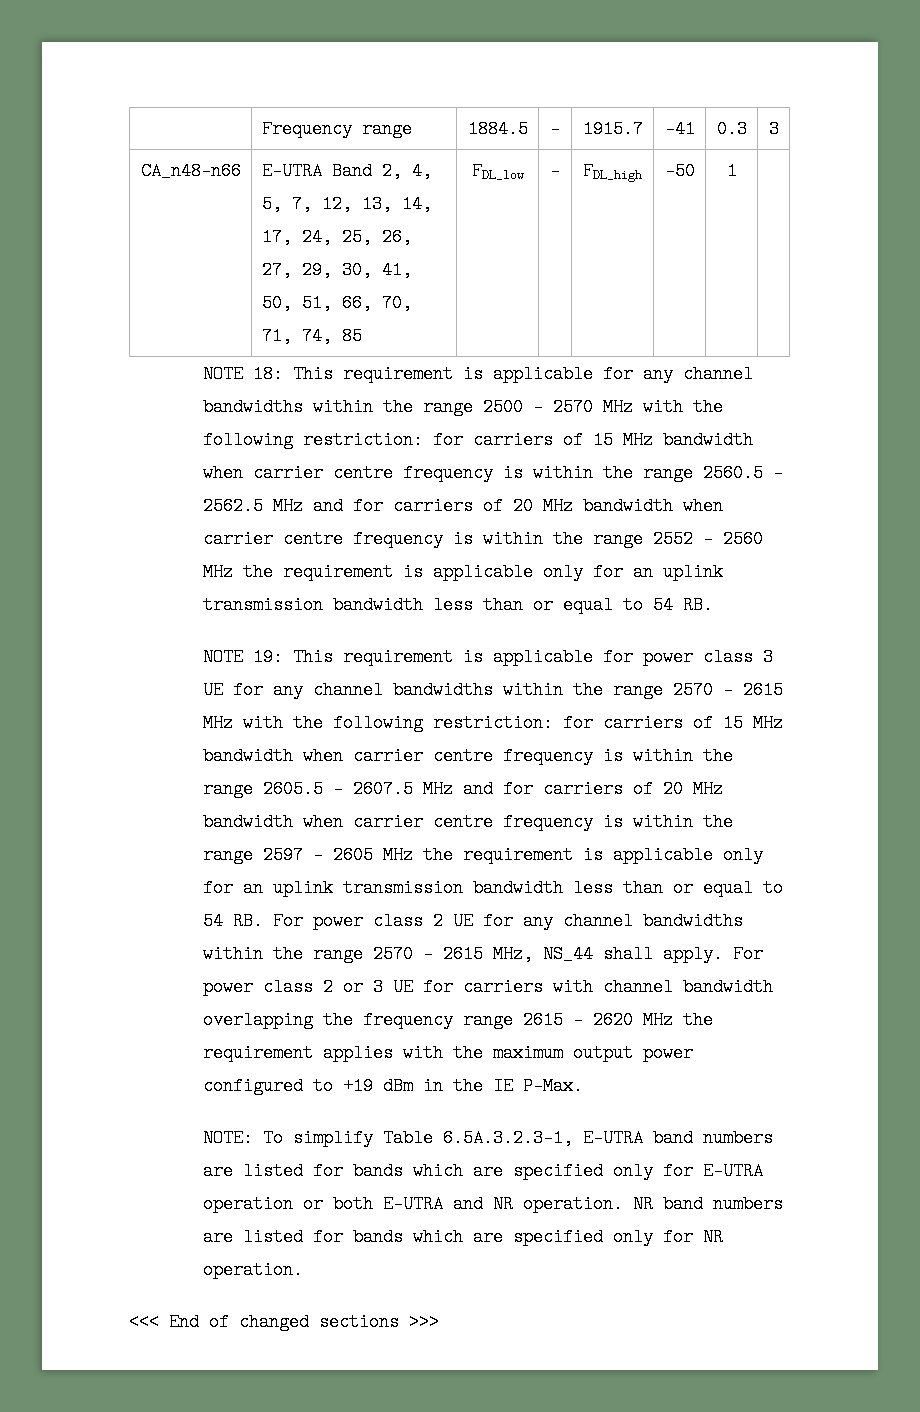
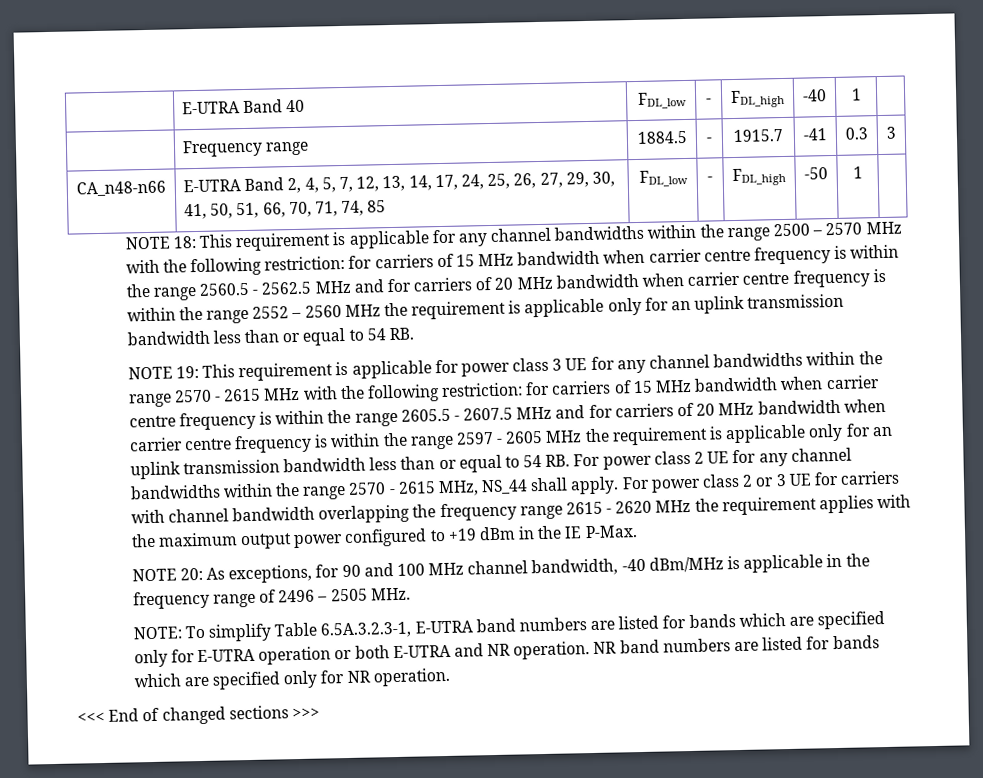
(261, 129) none -> [182,99,306,115] [636,91,687,109] [706,98,712,104] [730,89,785,109] [802,89,827,102] [850,88,862,101] | E-UTRA Band 40 | FDL_low | - | FDL_high | -40 | 1 | //
(583, 1086) none -> [131,553,870,584] [132,587,411,610] // NOTE 20: As exceptions, for 90 and 100 MHz channel bandwidth, -40 dBm/MHz is applicable in the frequency range of 2496 – 2505 MHz.

